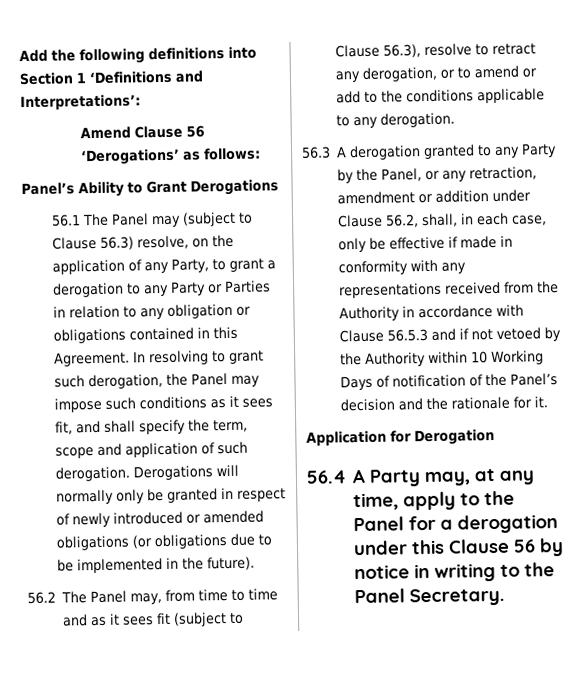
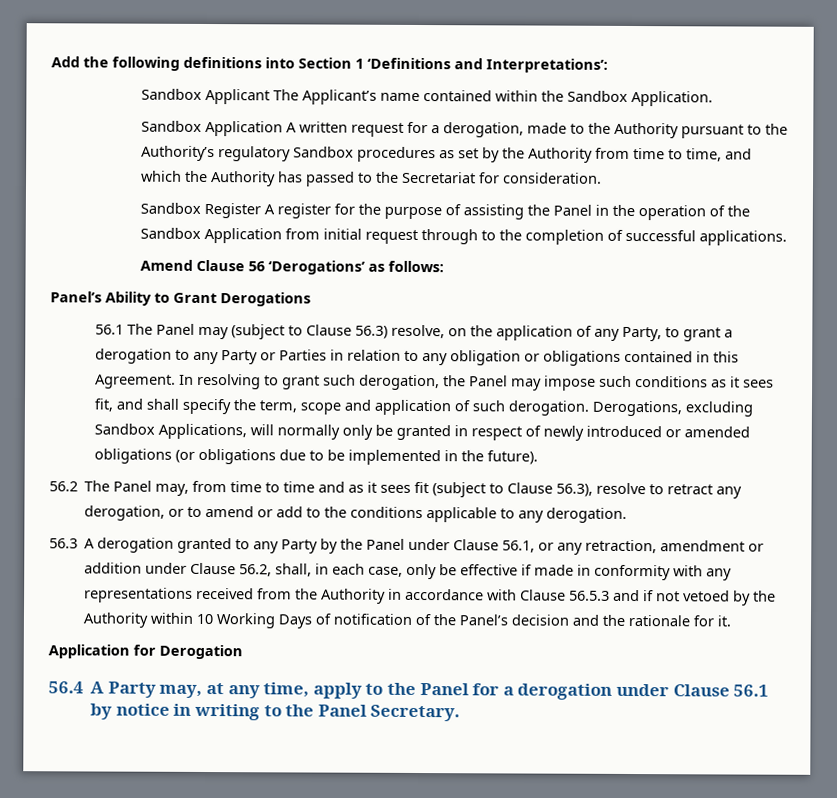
(141, 102) none -> [141,88,714,107] [141,120,789,139] [141,145,753,163] [141,170,603,187] [140,202,751,221] [140,227,788,246] // Sandbox Applicant The Applicant’s name contained within the Sandbox Application. // Sandbox Application A written request for a derogation, made to the Authority pursuant to the Authority’s regulatory Sandbox procedures as set by the Authority from time to time, and which the Authority has passed to the Secretariat for consideration. // Sandbox Register A register for the purpose of assisting the Panel in the operation of the Sandbox Application from initial request through to the completion of successful applications.
[132,465,213,481] Derogations -> [592,400,754,417] [94,423,248,440] Derogations, excluding Sandbox Applications,
[380,168,422,182] Panel, -> [366,538,536,553] Panel under Clause 56.1,
[410,538,536,555] this Clause 56 -> [672,684,770,697] Clause 56.1

